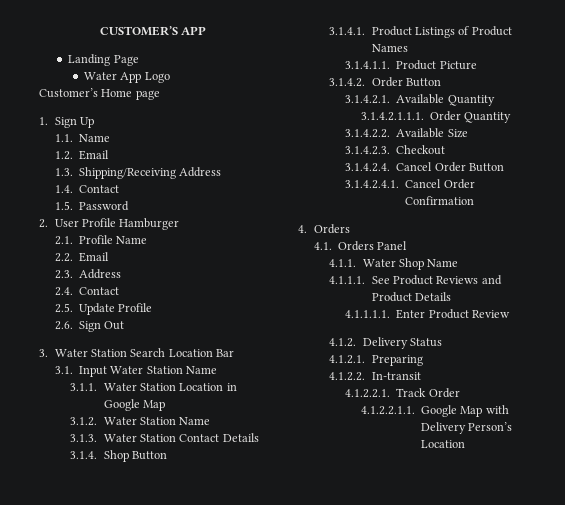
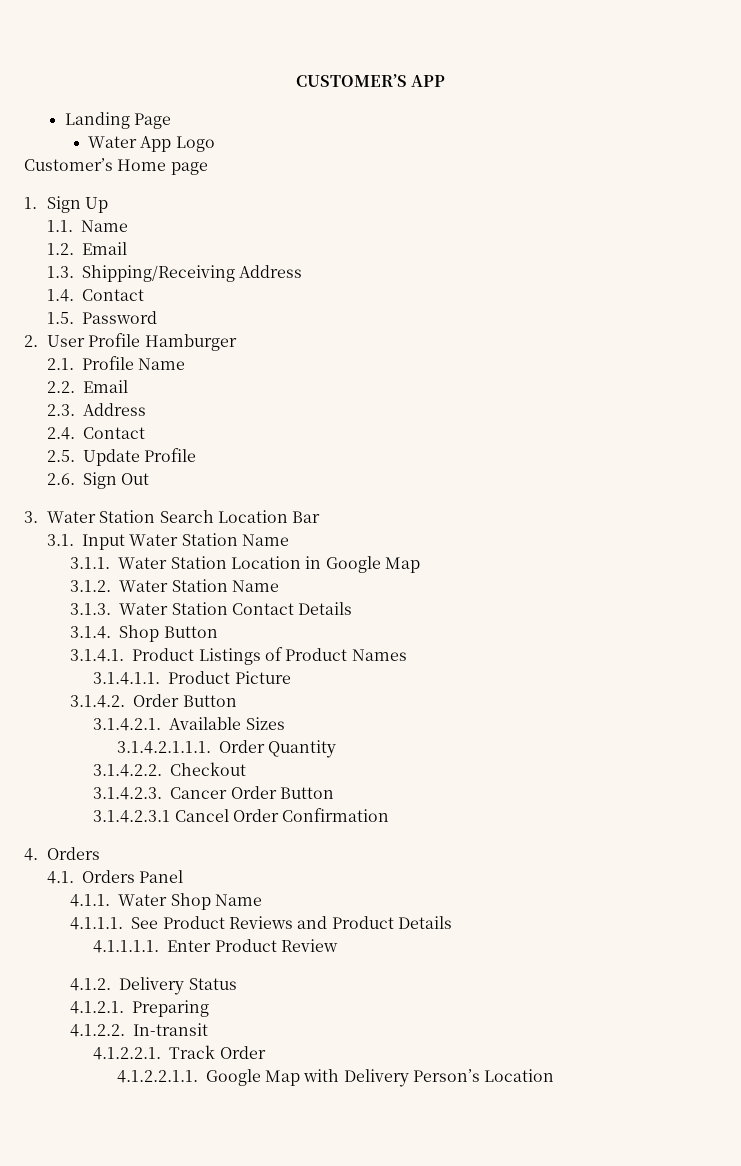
[447,95,495,106] Quantity -> [245,717,285,730] Sizes
[396,128,468,138] [344,146,390,155] Available Size // 3.1.4.2.3. -> (163, 770) none
[344,162,504,172] [344,180,399,189] 3.1.4.2.4. Cancel Order Button // 3.1.4.2.4.1. -> [93,786,335,800] [93,810,171,823] 3.1.4.2.3. Cancer Order Button // 3.1.4.2.3.1

